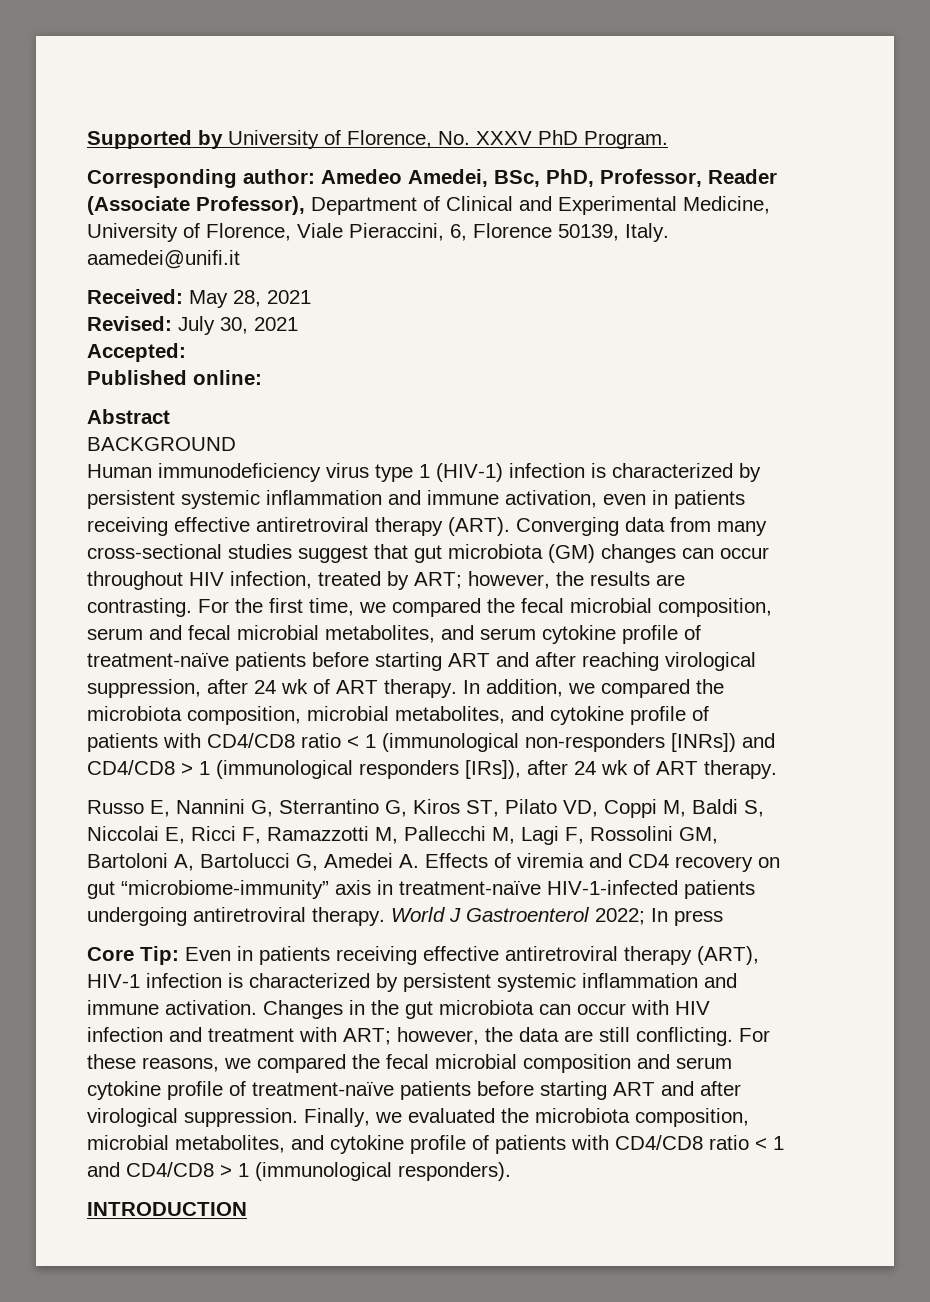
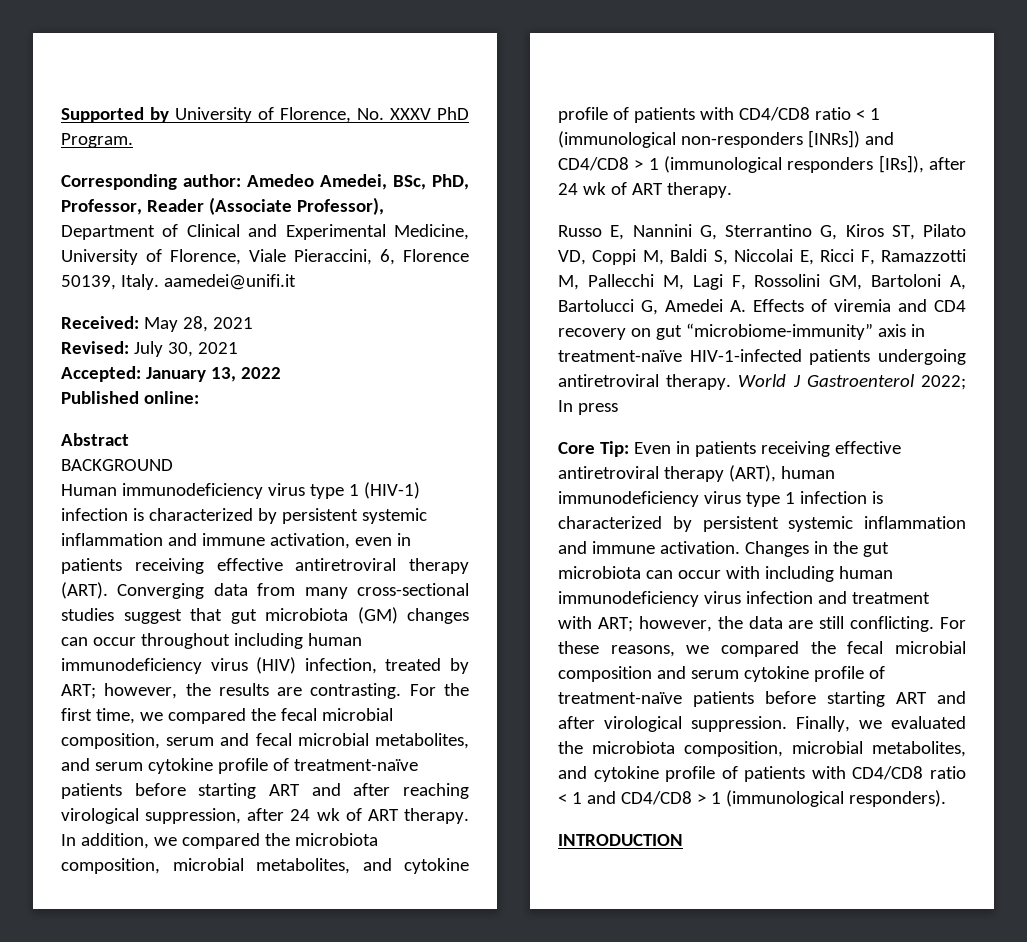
(186, 352) none -> [145,367,281,382] January 13, 2022
[189,572,224,586] HIV -> [233,633,362,649] [61,657,297,674] including human immunodeficiency virus (HIV)
[87,974,140,988] HIV-1 -> [780,466,835,479] [558,491,795,507] human immunodeficiency virus type 1
[675,1001,710,1015] HIV -> [764,566,893,582] [558,591,741,607] including human immunodeficiency virus

